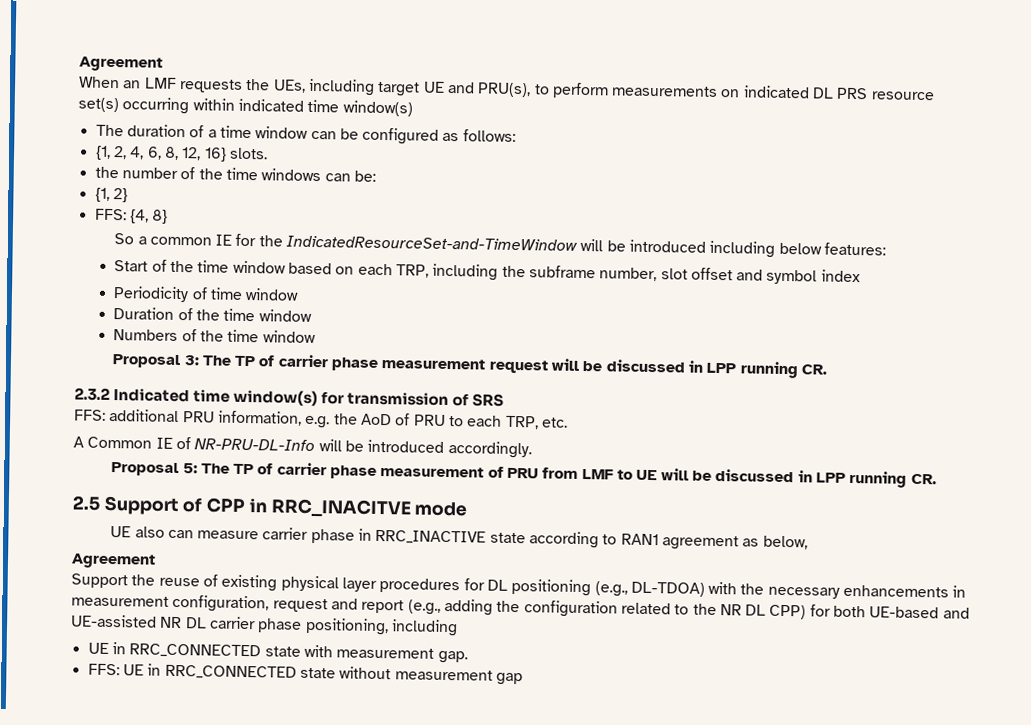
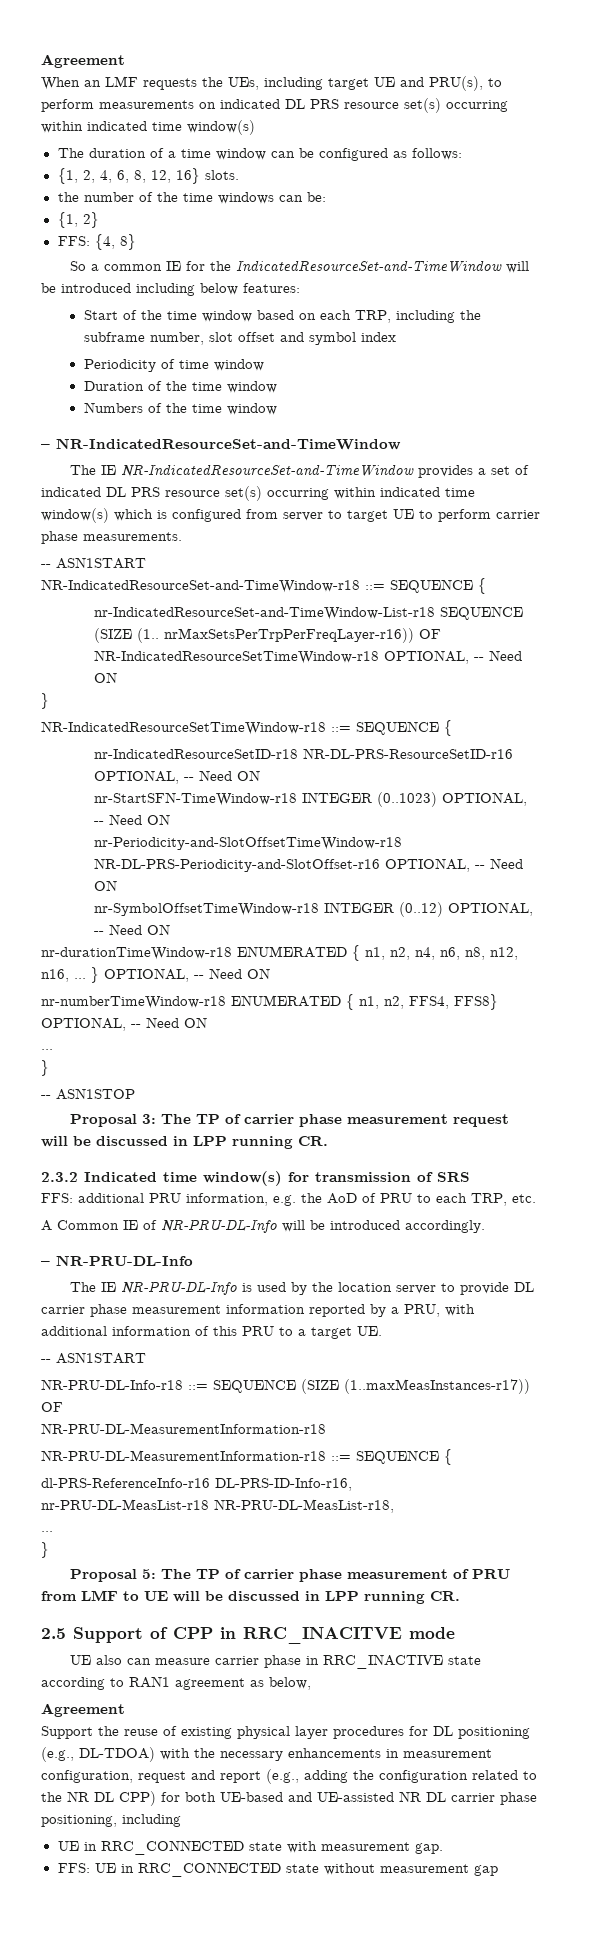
(316, 337) none -> [41,438,401,450] [69,464,529,478] [41,486,475,501] [41,508,540,523] [41,531,182,544] [41,557,146,569] [41,578,486,594] [93,606,523,620] [93,628,441,643] [93,650,522,664] [93,672,117,683] [41,693,49,709] [41,720,452,736] [93,748,513,759] [93,770,260,784] [93,792,527,807] [93,814,170,825] [93,837,402,850] [93,858,523,872] [93,880,117,891] [93,902,533,917] [93,924,170,935] [41,945,518,961] [41,967,270,983] [41,994,498,1010] [41,1017,207,1031] [41,1049,53,1050] [41,1060,49,1076] [41,1088,135,1100] // – NR-IndicatedResourceSet-and-TimeWindow // The IE NR-IndicatedResourceSet-and-TimeWindow provides a set of indicated DL PRS resource set(s) occurring within indicated time window(s) which is configured from server to target UE to perform carrier phase measurements. // -- ASN1START // NR-IndicatedResourceSet-and-TimeWindow-r18 ::= SEQUENCE { // nr-IndicatedResourceSet-and-TimeWindow-List-r18 SEQUENCE (SIZE (1.. nrMaxSetsPerTrpPerFreqLayer-r16)) OF NR-IndicatedResourceSetTimeWindow-r18 OPTIONAL, -- Need ON // } // NR-IndicatedResourceSetTimeWindow-r18 ::= SEQUENCE { // nr-IndicatedResourceSetID-r18 NR-DL-PRS-ResourceSetID-r16 OPTIONAL, -- Need ON // nr-StartSFN-TimeWindow-r18 INTEGER (0..1023) OPTIONAL, -- Need ON // nr-Periodicity-and-SlotOffsetTimeWindow-r18 NR-DL-PRS-Periodicity-and-SlotOffset-r16 OPTIONAL, -- Need ON // nr-SymbolOffsetTimeWindow-r18 INTEGER (0..12) OPTIONAL, -- Need ON // nr-durationTimeWindow-r18 ENUMERATED { n1, n2, n4, n6, n8, n12, n16, ... } OPTIONAL, -- Need ON // nr-numberTimeWindow-r18 ENUMERATED { n1, n2, FFS4, FFS8} OPTIONAL, -- Need ON // ... // } // -- ASN1STOP
(532, 450) none -> [41,1255,193,1266] [69,1281,534,1295] [41,1304,475,1317] [41,1326,382,1339] [41,1352,146,1364] [41,1379,530,1394] [41,1402,63,1412] [41,1423,326,1434] [41,1449,452,1465] [41,1478,352,1491] [41,1499,394,1513] [41,1531,53,1532] [41,1542,49,1558] // – NR-PRU-DL-Info // The IE NR-PRU-DL-Info is used by the location server to provide DL carrier phase measurement information reported by a PRU, with additional information of this PRU to a target UE. // -- ASN1START // NR-PRU-DL-Info-r18 ::= SEQUENCE (SIZE (1..maxMeasInstances-r17)) OF // NR-PRU-DL-MeasurementInformation-r18 // NR-PRU-DL-MeasurementInformation-r18 ::= SEQUENCE { // dl-PRS-ReferenceInfo-r16 DL-PRS-ID-Info-r16, // nr-PRU-DL-MeasList-r18 NR-PRU-DL-MeasList-r18, // ... // }

